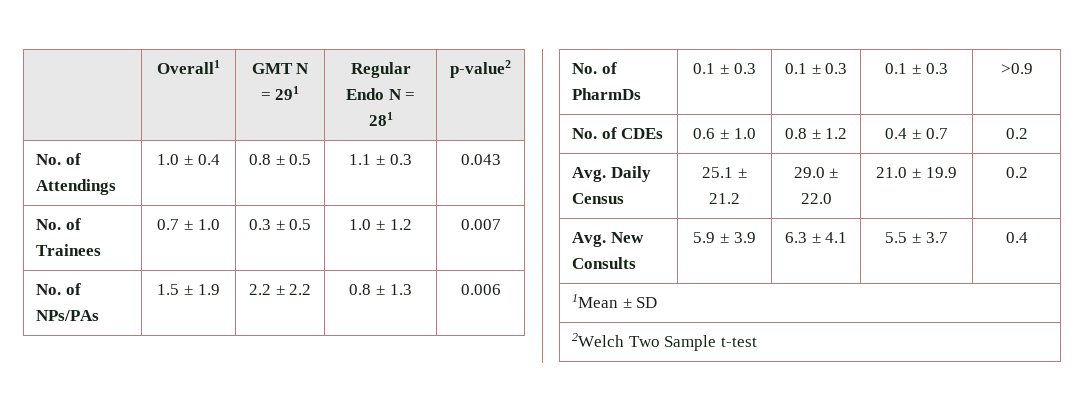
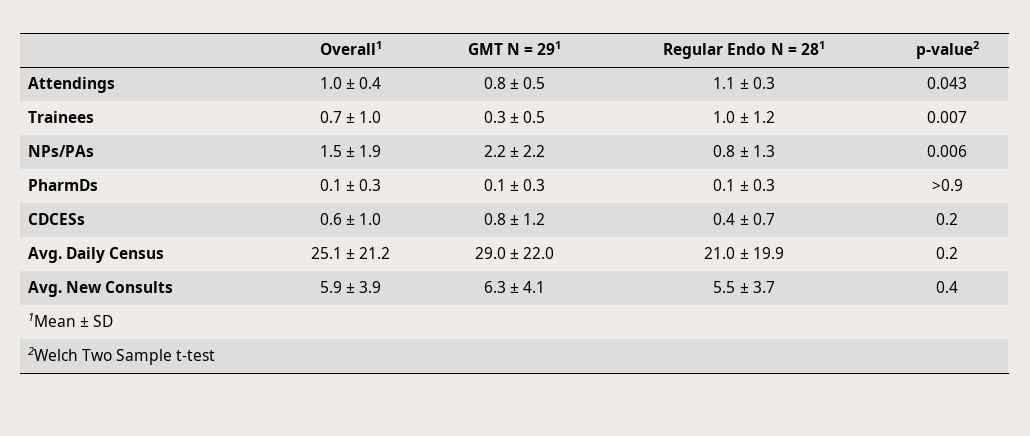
[35,153,81,165] No. of -> (979, 50) none
[35,218,81,230] No. of -> (967, 83) none
[35,283,81,295] No. of -> (967, 117) none
[571,62,617,74] No. of -> (967, 151) none
[571,127,664,139] No. of CDEs -> [27,213,85,225] CDCESs

